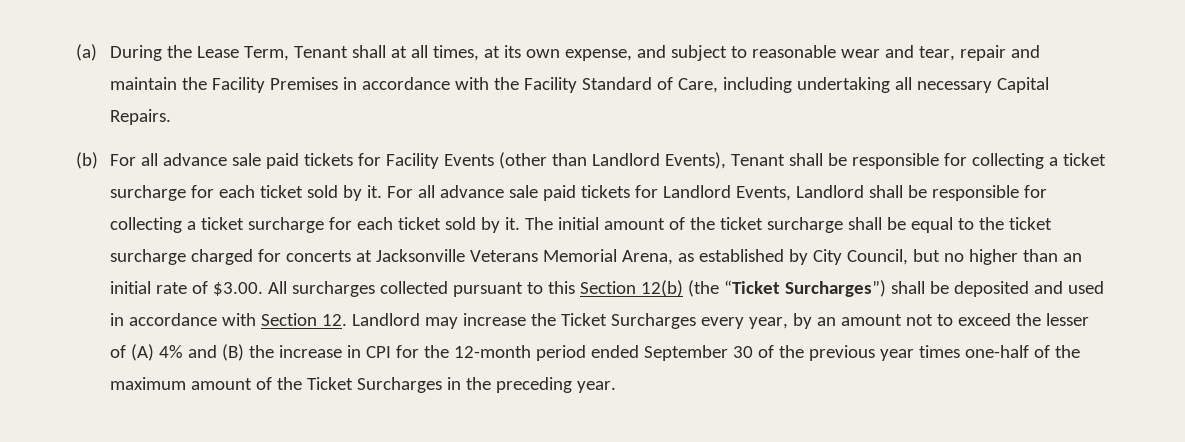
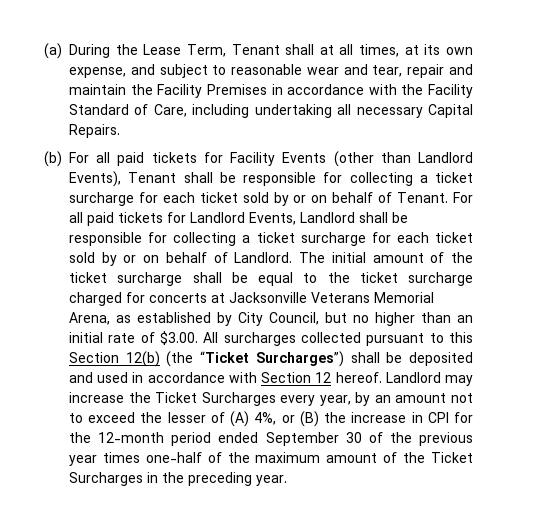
[162,153,261,166] advance sale -> (111, 157) none
[366,185,538,198] it. For all advance sale -> [293,192,474,203] [69,212,83,223] or on behalf of Tenant. For all
[504,217,520,230] it. -> [123,252,293,263] or on behalf of Landlord.
[321,314,347,326] 12. -> [315,372,382,383] 12 hereof.
[158,345,217,358] 4% and -> [254,412,295,425] 4%, or

